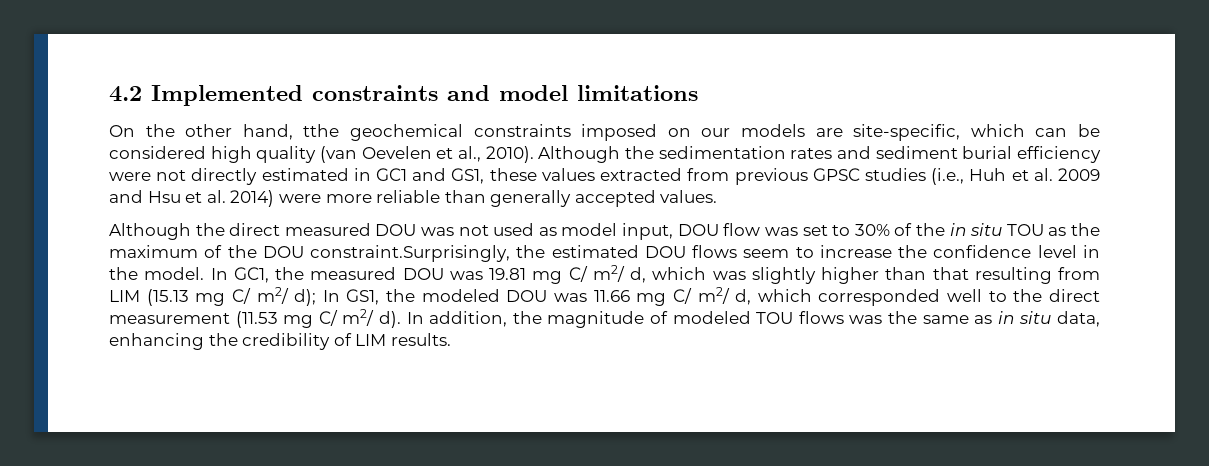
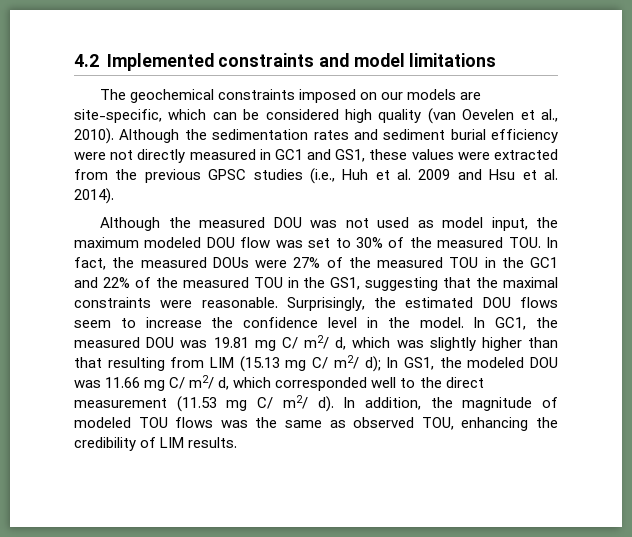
[109,124,340,140] On the other hand, tthe -> [100,89,127,100] The
[261,168,349,181] estimated -> [189,149,256,160] measured
(595, 174) none -> [457,152,490,160] were
(730, 174) none -> [115,169,138,180] the
[230,190,718,207] [109,223,281,240] 2014) were more reliable than generally accepted values. // Although the direct -> [74,188,114,204] [100,217,191,231] 2014). // Although the
(674, 231) none -> [536,217,559,228] [74,237,202,248] the maximum modeled
[949,223,1100,236] [109,245,511,262] in situ TOU as the maximum of the DOU constraint.Surprisingly, -> [437,237,559,248] [74,257,558,270] [74,277,558,291] [74,297,365,311] measured TOU. In fact, the measured DOUs were 27% of the measured TOU in the GC1 and 22% of the measured TOU in the GS1, suggesting that the maximal constraints were reasonable. Surprisingly,
[997,311,1101,327] in situ data, -> [353,417,454,430] observed TOU,

